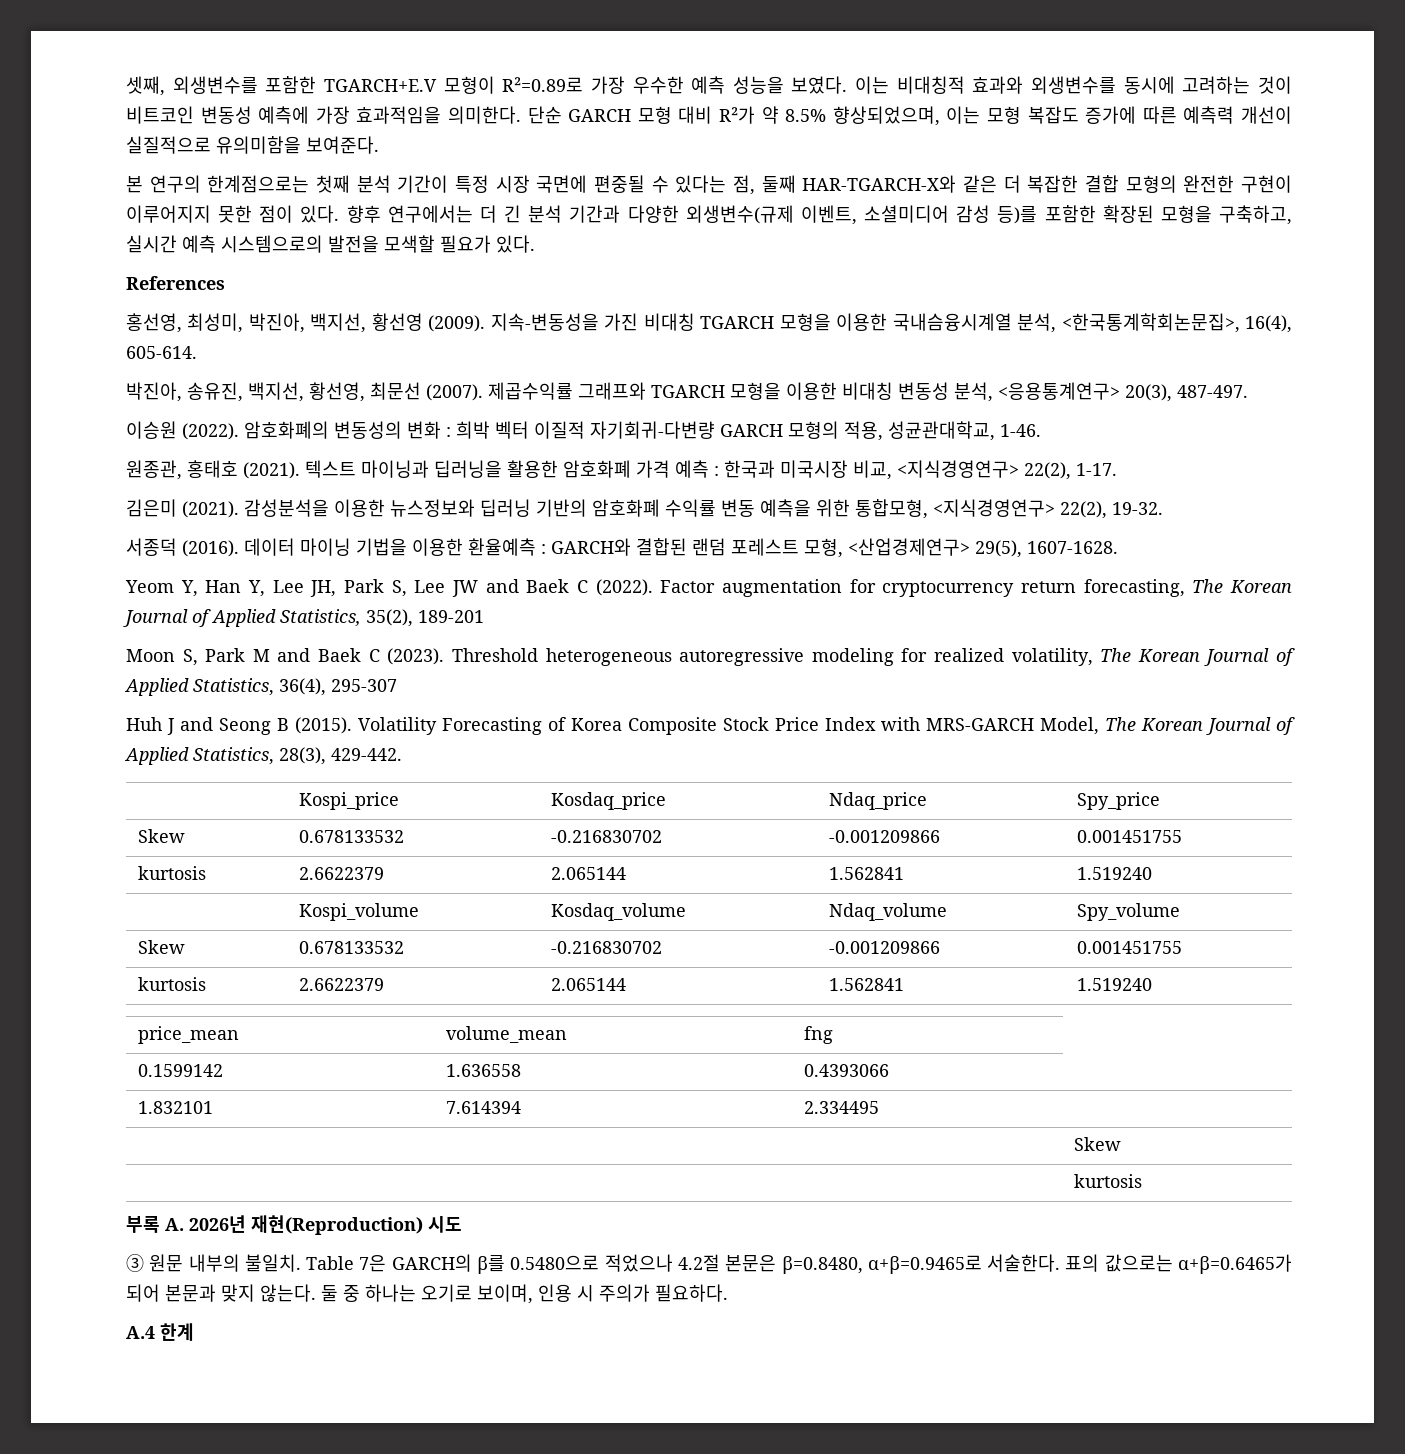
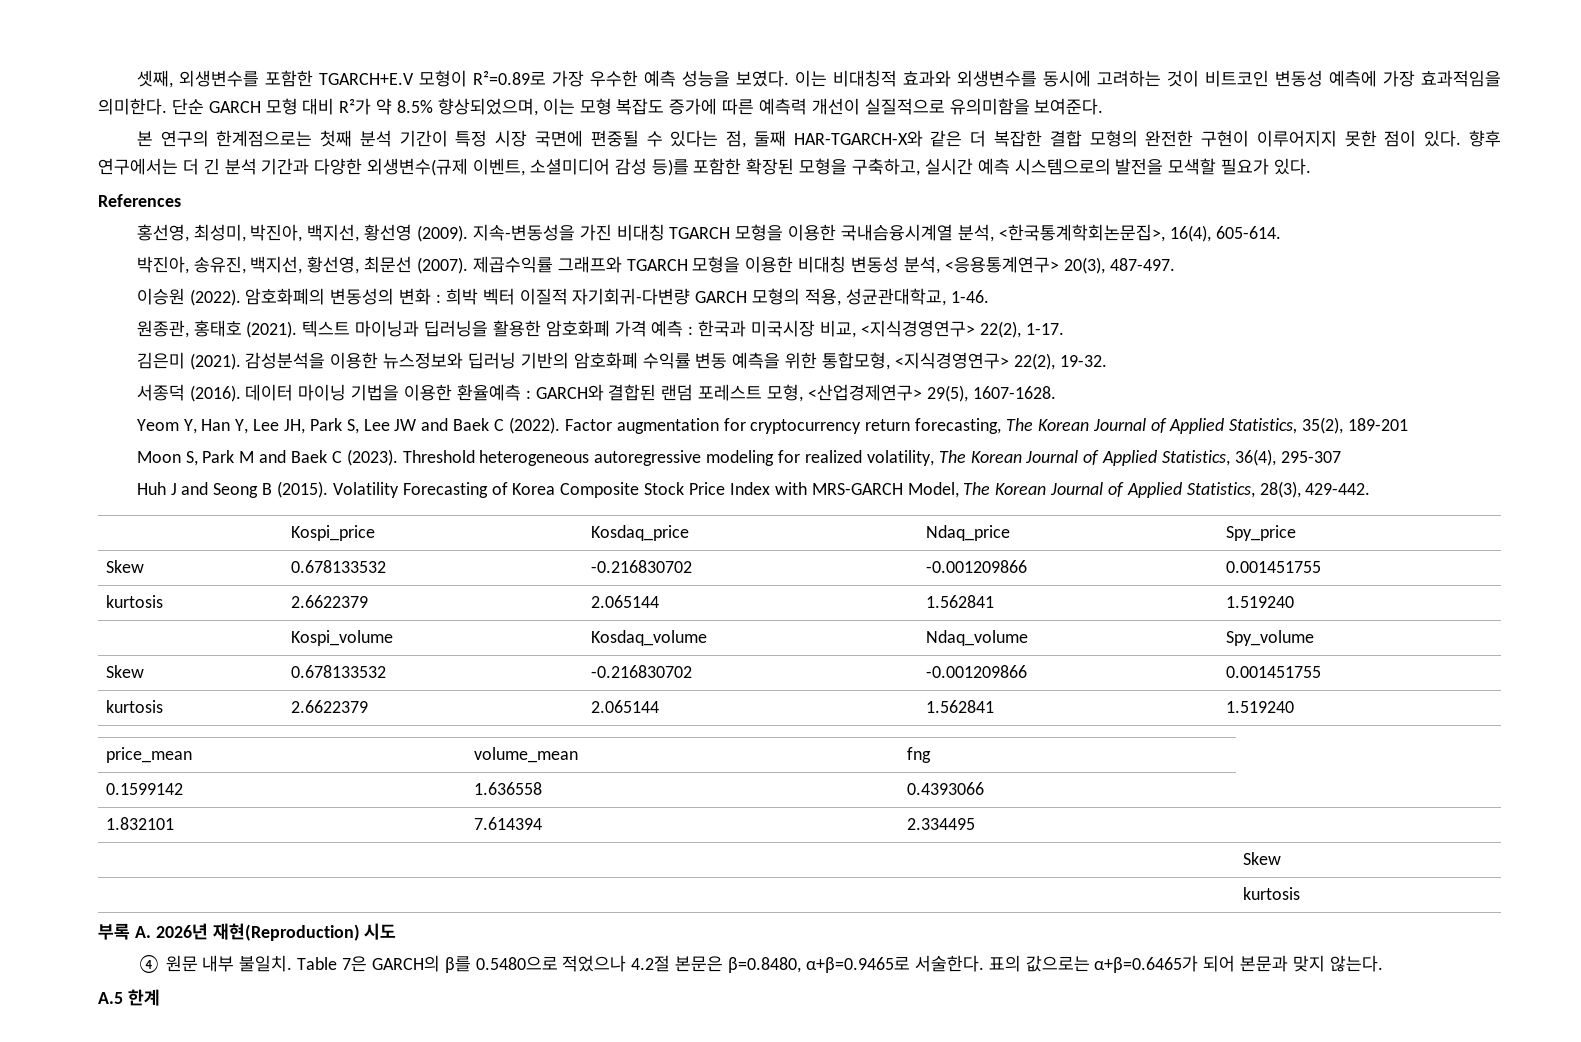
[126,1254,240,1272] ③ 원문 내부의 -> [136,954,235,973] ④ 원문 내부
[321,1284,728,1304] [126,1326,155,1339] 둘 중 하나는 오기로 보이며, 인용 시 주의가 필요하다. // A.4 -> [98,992,123,1004] // A.5

